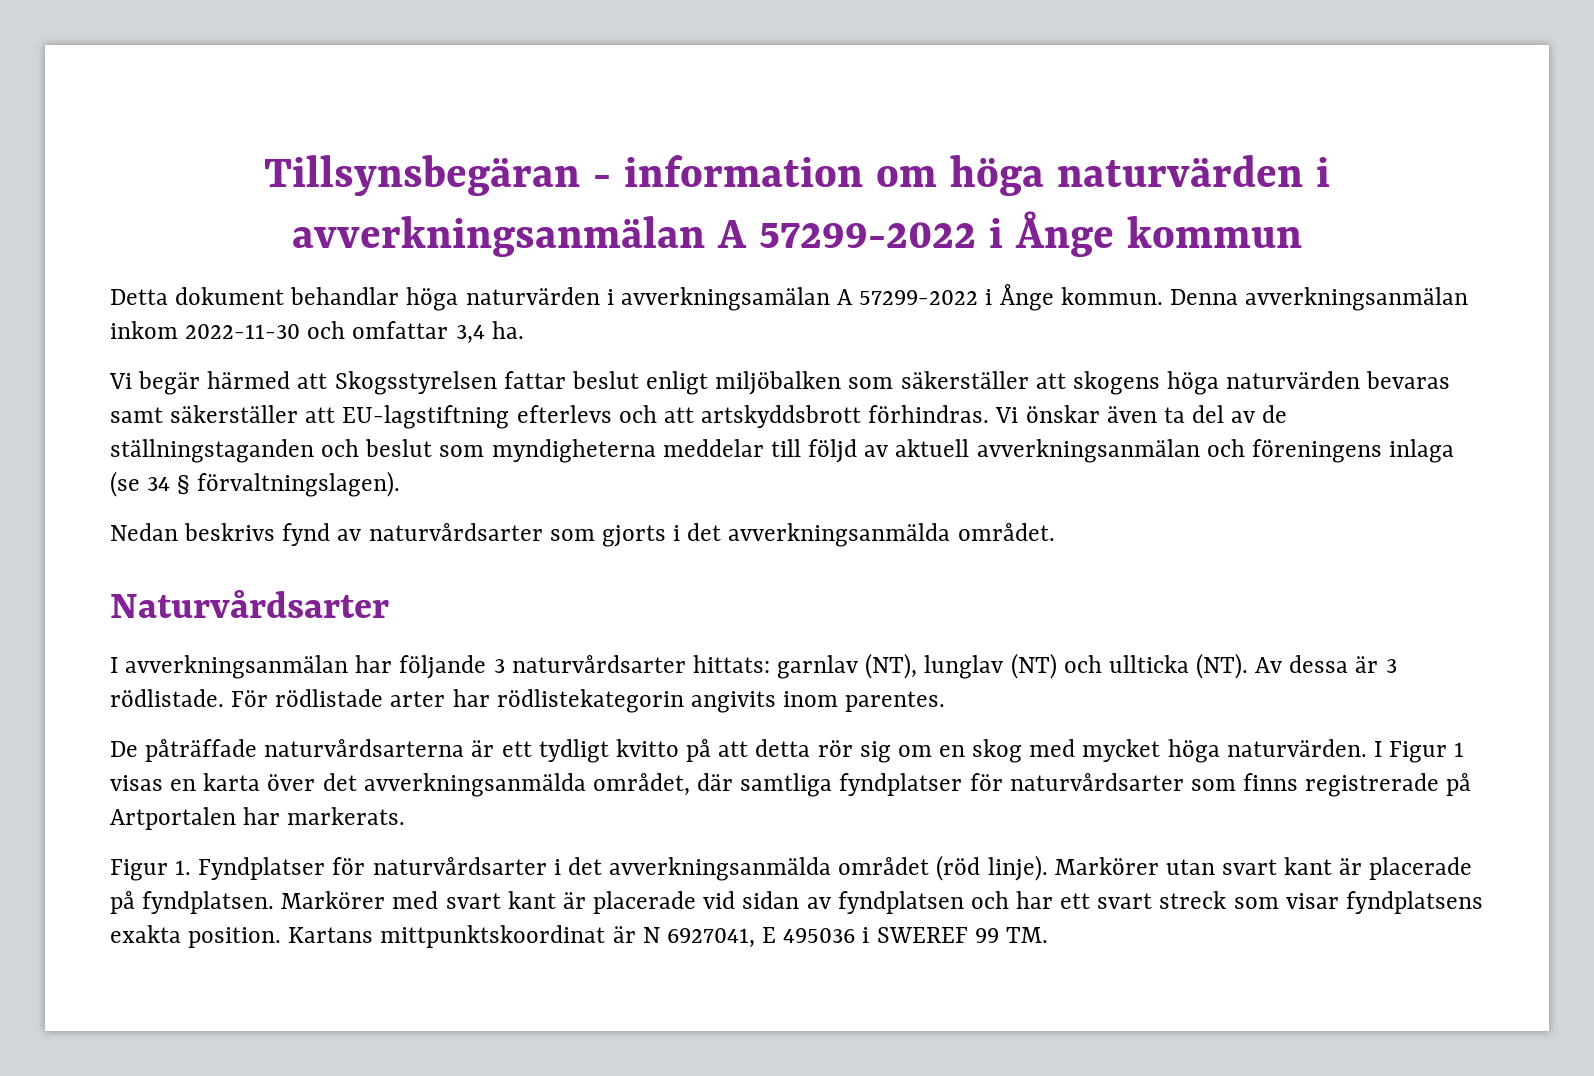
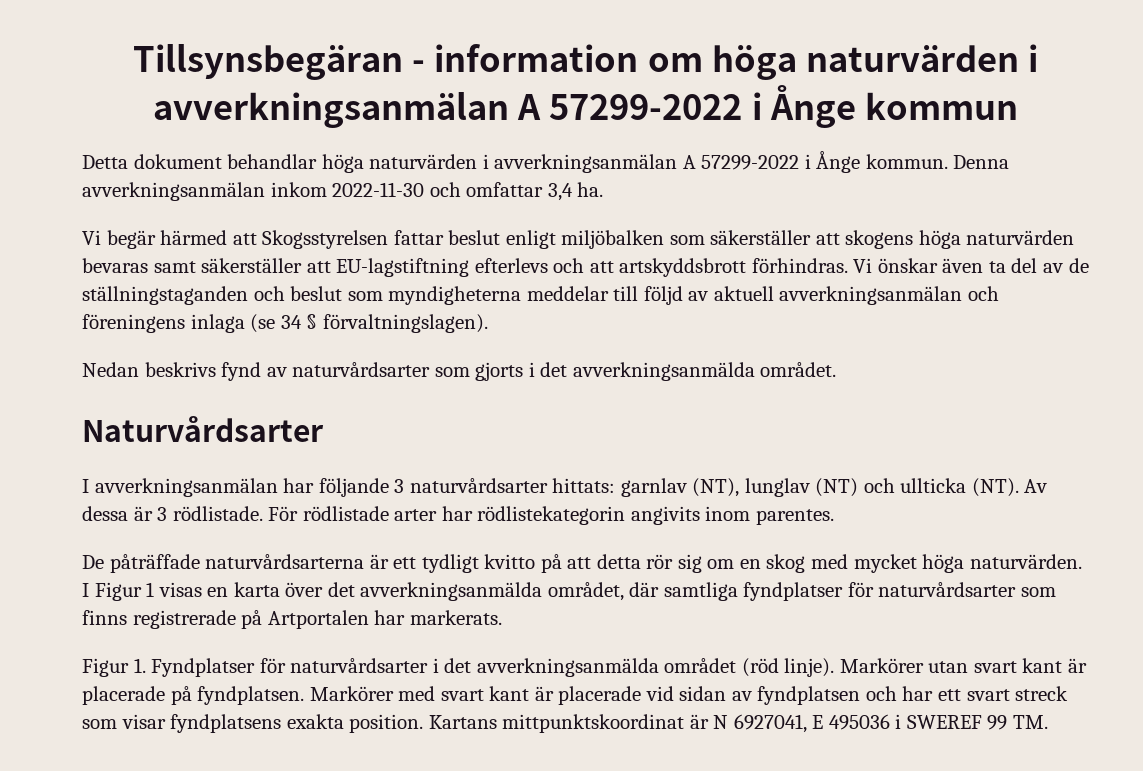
[620,287,830,311] avverkningsamälan -> [494,154,678,173] avverkningsanmälan

